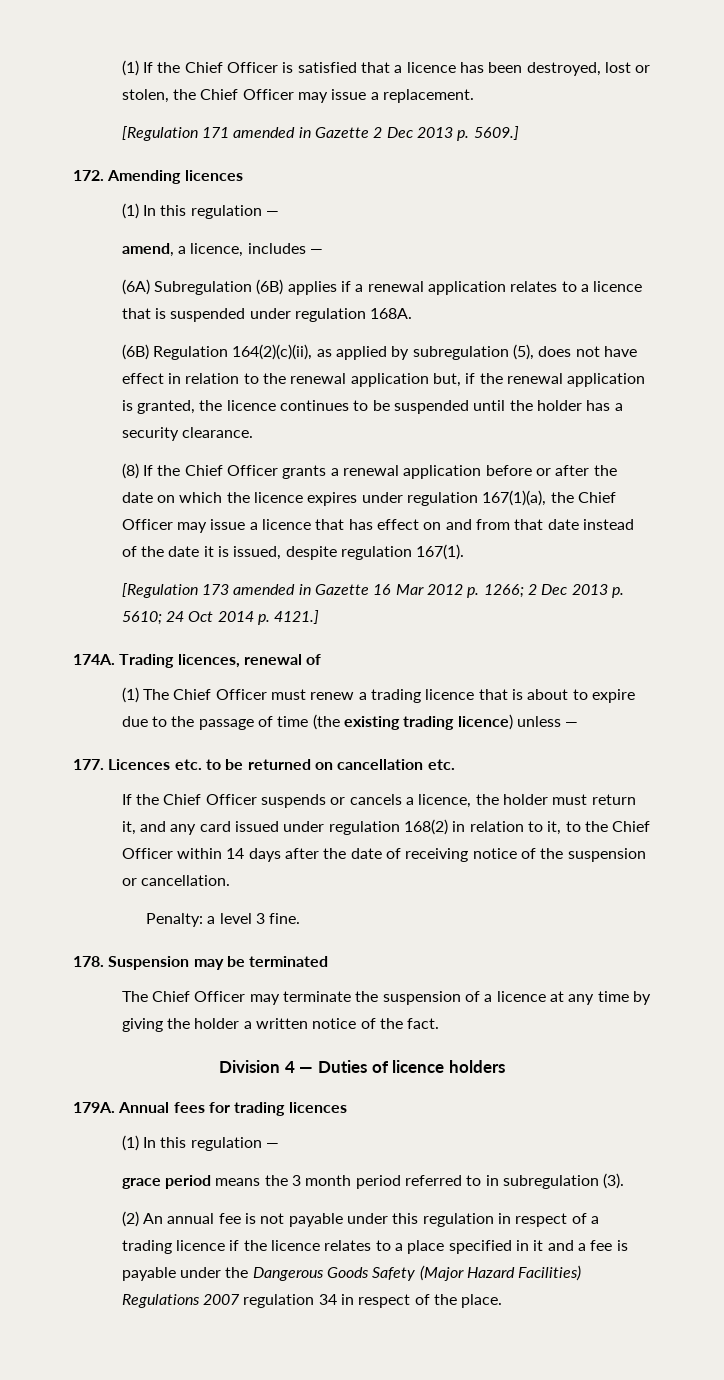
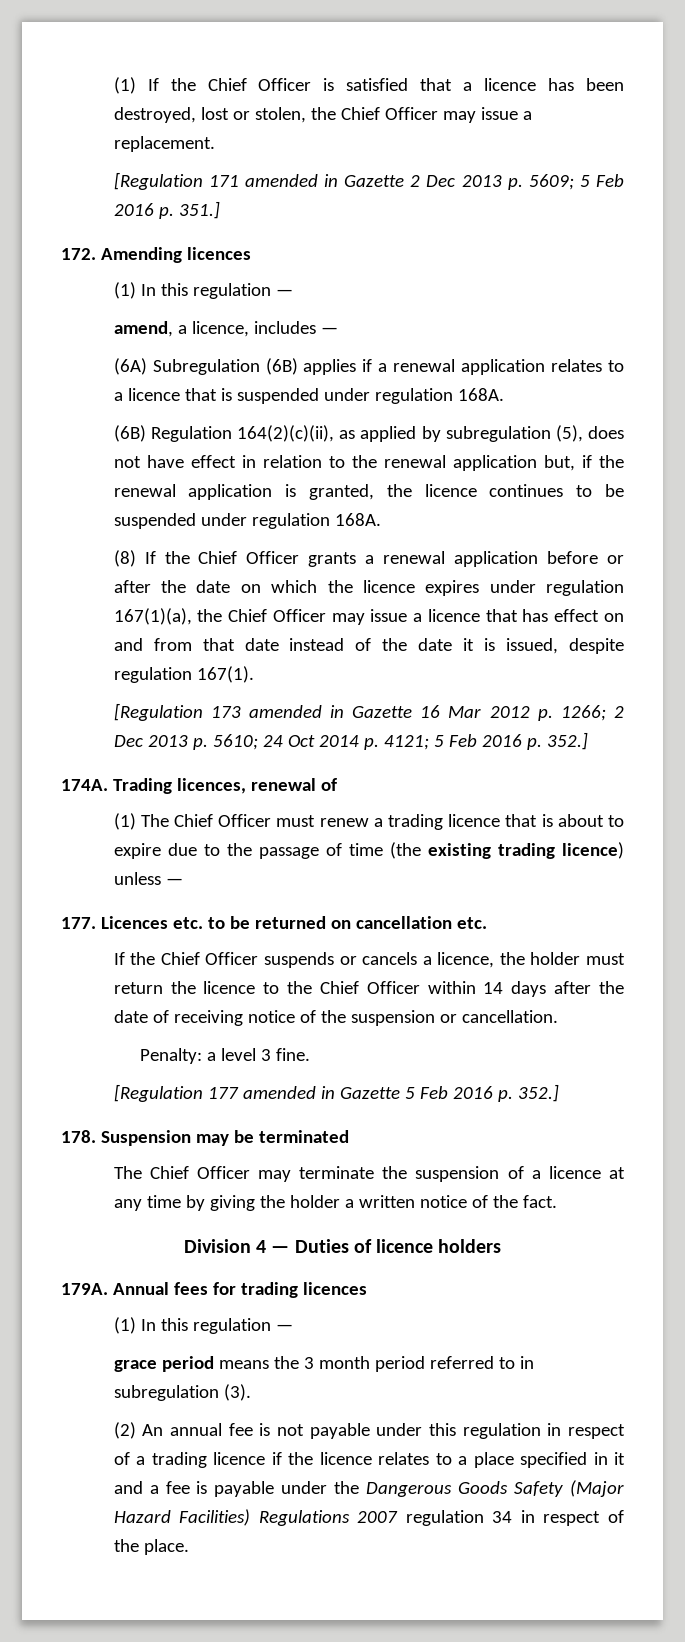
[473,126,519,140] 5609.] -> [528,174,625,190] [113,201,220,219] 5609; 5 Feb 2016 p. 351.]
[473,400,623,411] [121,427,254,441] until the holder has a security clearance. -> [200,513,381,529] under regulation 168A.
[274,610,320,624] 4121.] -> [383,732,588,750] 4121; 5 Feb 2016 p. 352.]
[121,819,562,835] it, and any card issued under regulation 168(2) in relation to it, -> [170,981,256,994] the licence
(301, 918) none -> [113,1084,559,1102] // [Regulation 177 amended in Gazette 5 Feb 2016 p. 352.]

